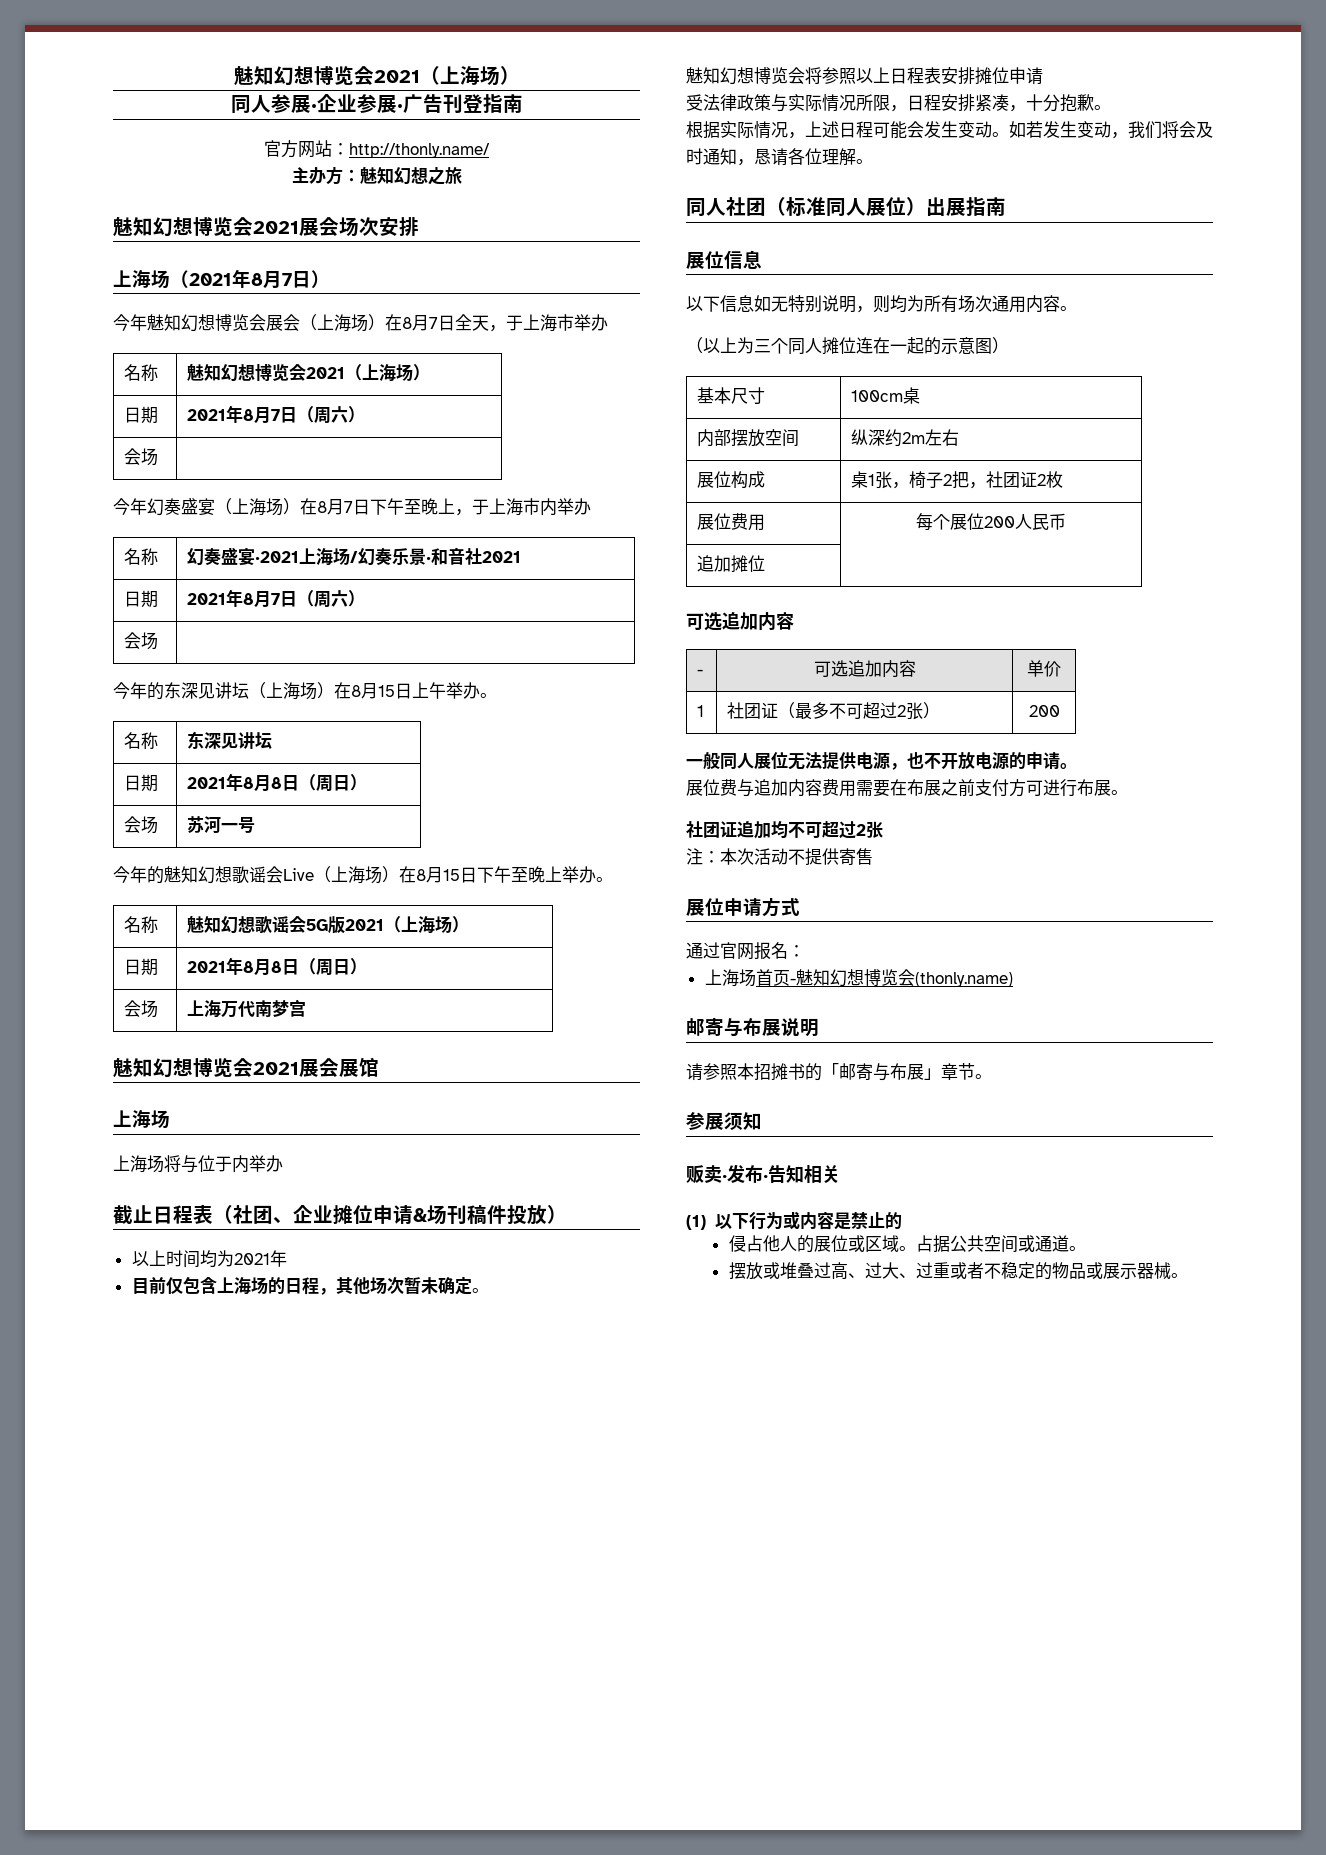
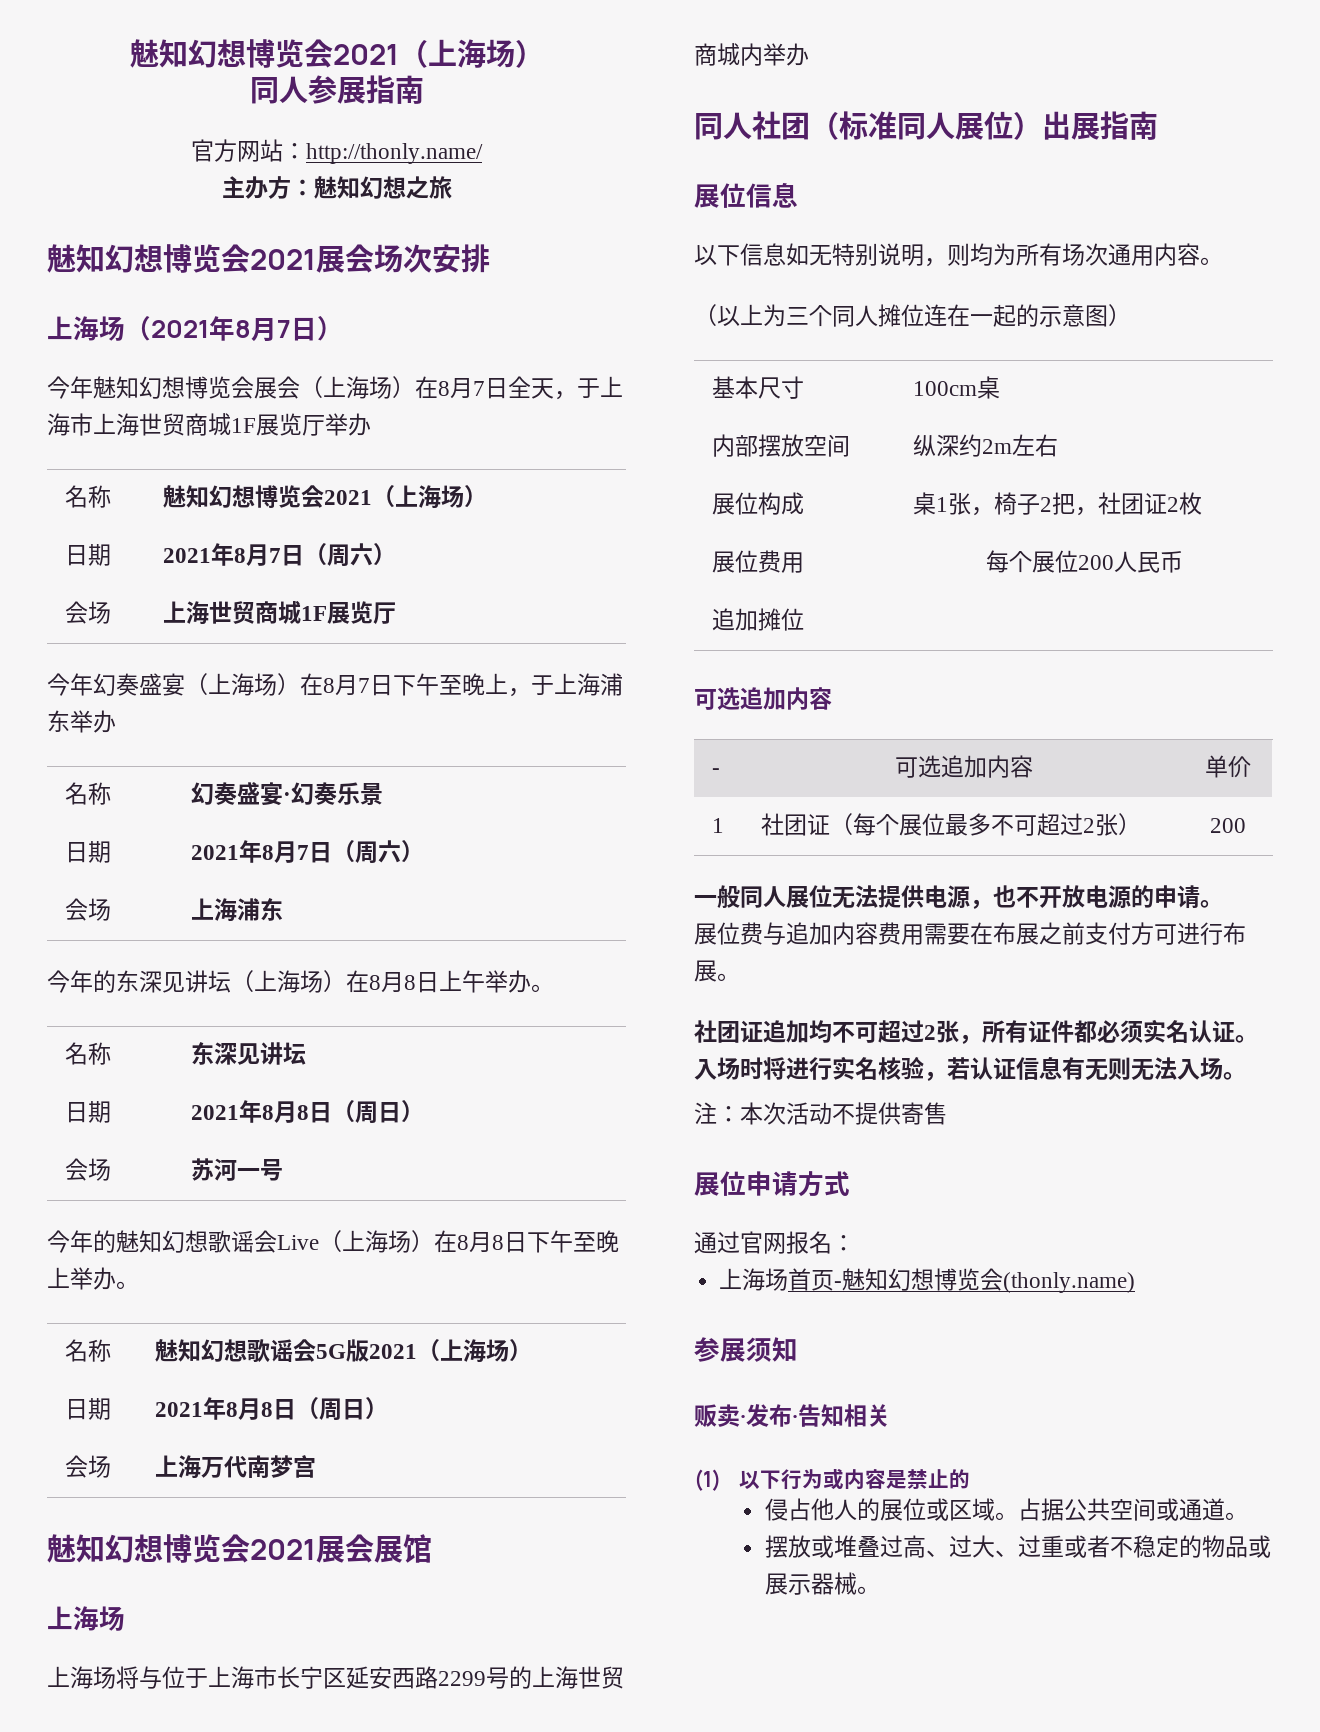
[310,94,483,114] ·企业参展·广告刊登 -> (366, 90) none
(574, 322) none -> [93,413,325,436] 上海世贸商城1F展览厅
(159, 457) none -> [163,600,397,625] 上海世贸商城1F展览厅
[523,498,557,516] 市内 -> [600,673,623,696] [47,710,70,732] 浦东
[255,548,359,566] ·2021上海场/ -> [283,792,292,802] ·
[426,547,522,565] [124,590,159,608] [187,589,366,608] [124,632,159,650] ·和音社2021 // 日期 | 2021年8月7日（周六） // 会场 | -> [65,841,112,863] [191,840,425,863] [65,898,112,921] [191,898,284,922] // 日期 | 2021年8月7日（周六） // 会场 | 上海浦东
[378,685,395,697] 15 -> [404,975,416,990] 8
[443,869,460,881] 15 -> [492,1235,504,1250] 8
[232,1155,283,1173] [113,1204,567,1225] [131,1250,287,1268] [131,1276,489,1295] [686,67,1043,85] [686,94,1111,112] [686,121,1213,139] [686,148,873,166] 内举办 // 截止日程表（社团、企业摊位申请&场刊稿件投放） // 以上时间均为2021年 // 目前仅包含上海场的日程，其他场次暂未确定。 // 魅知幻想博览会将参照以上日程表安排摊位申请 // 受法律政策与实际情况所限，日程安排紧凑，十分抱歉。 // 根据实际情况，上述日程可能会发生变动。如若发生变动，我们将会及时通知，恳请各位理解。 -> [208,1666,624,1689] [694,43,809,66] 上海市长宁区延安西路2299号的上海世贸商城内举办
(796, 710) none -> [853,813,946,836] 每个展位
(883, 829) none -> [959,1019,1258,1044] [694,1056,1246,1081] ，所有证件都必须实名认证。入场时将进行实名核验，若认证信息有无则无法入场。
[686,1018,819,1037] [686,1063,992,1081] // 邮寄与布展说明 // 请参照本招摊书的「邮寄与布展」章节。 -> (1136, 1282) none

